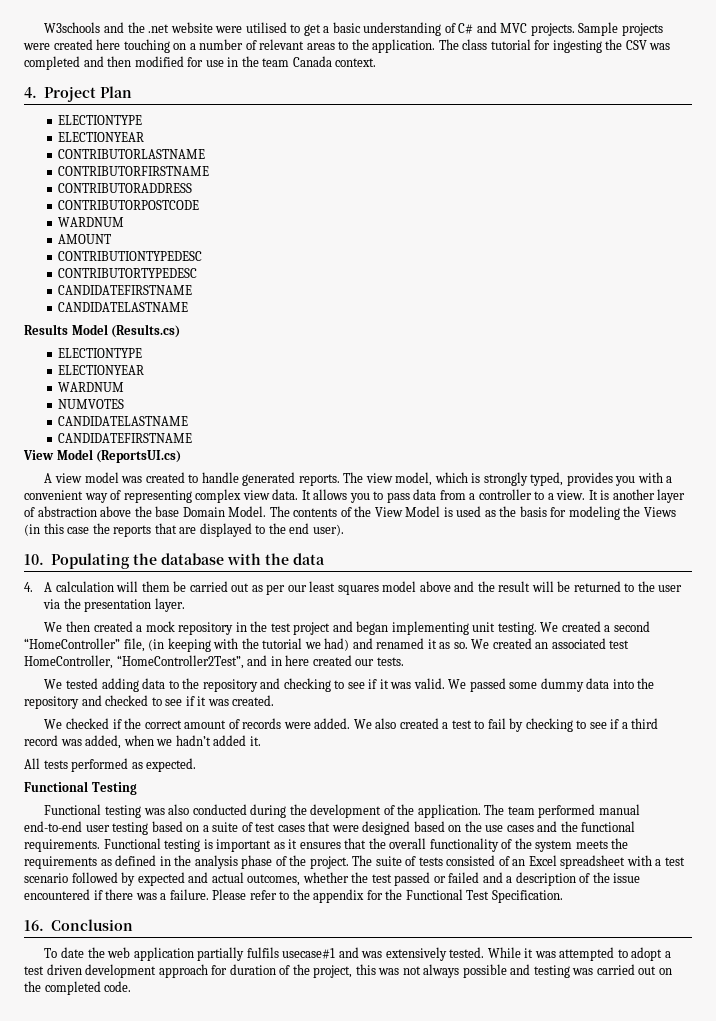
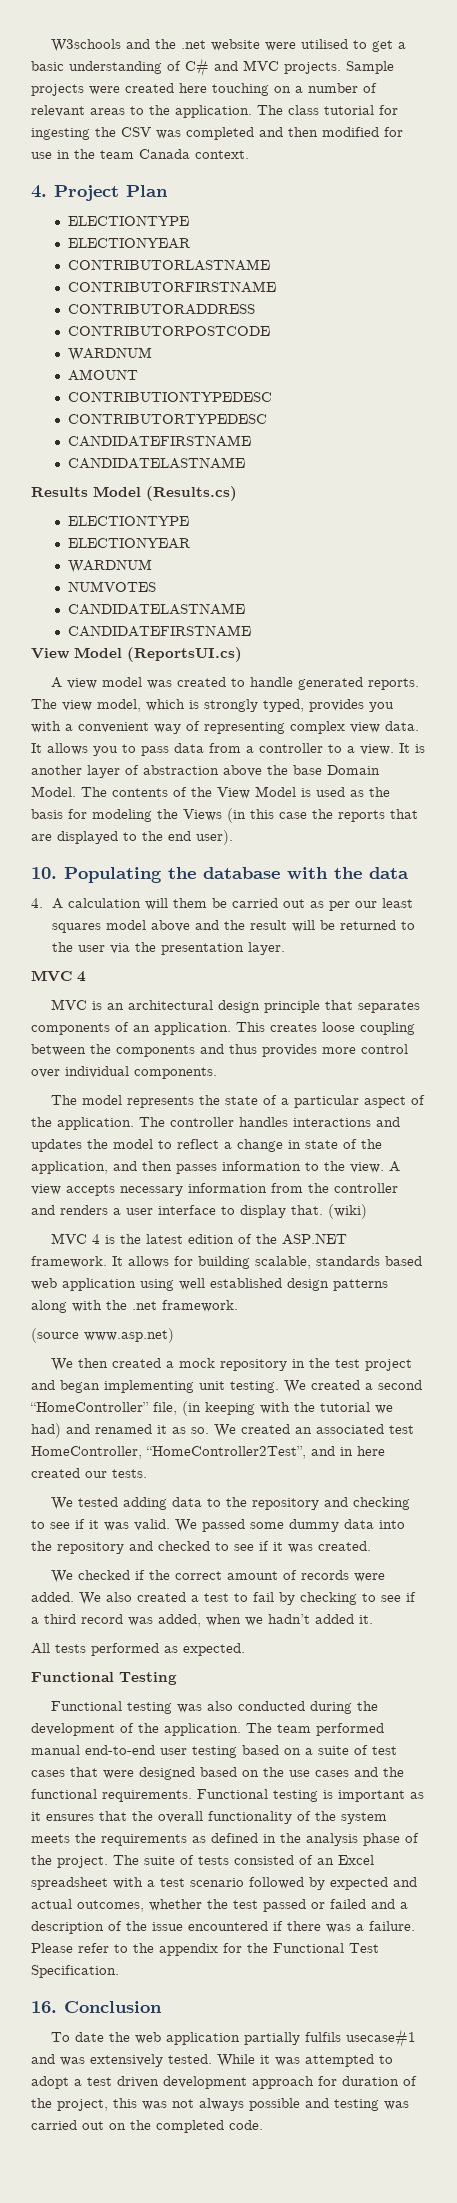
(185, 605) none -> [31,970,86,982] [50,999,420,1013] [31,1022,415,1035] [31,1044,408,1057] [31,1066,217,1079] [50,1095,425,1108] [31,1117,400,1130] [31,1139,382,1152] [31,1161,400,1174] [31,1183,398,1196] [31,1204,367,1219] [50,1233,347,1245] [31,1256,422,1269] [31,1278,388,1291] [31,1300,238,1313] [31,1328,174,1343] // MVC 4 // MVC is an architectural design principle that separates components of an application. This creates loose coupling between the components and thus provides more control over individual components. // The model represents the state of a particular aspect of the application. The controller handles interactions and updates the model to reflect a change in state of the application, and then passes information to the view. A view accepts necessary information from the controller and renders a user interface to display that. (wiki) // MVC 4 is the latest edition of the ASP.NET framework. It allows for building scalable, standards based web application using well established design patterns along with the .net framework. // (source www.asp.net)

